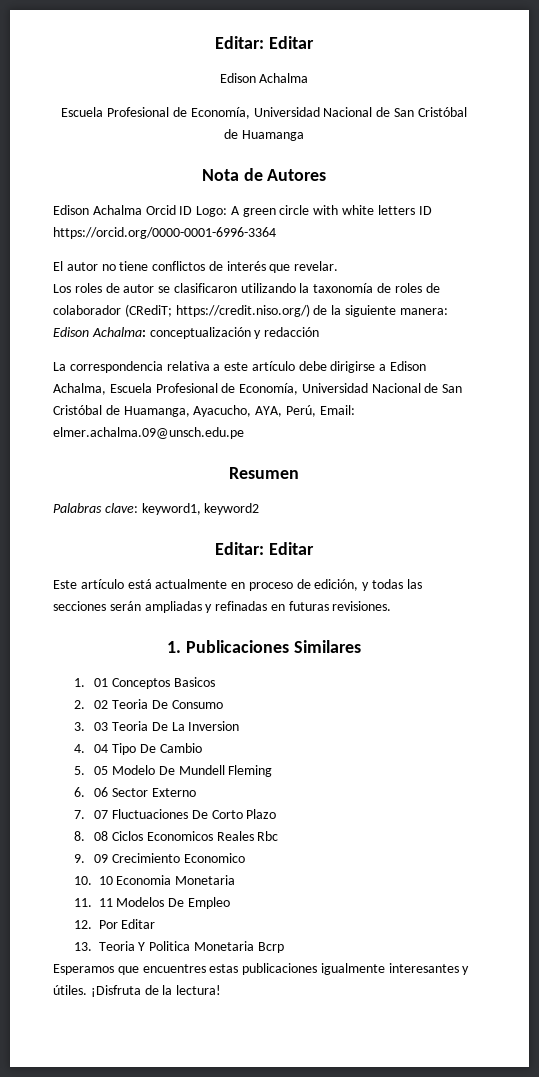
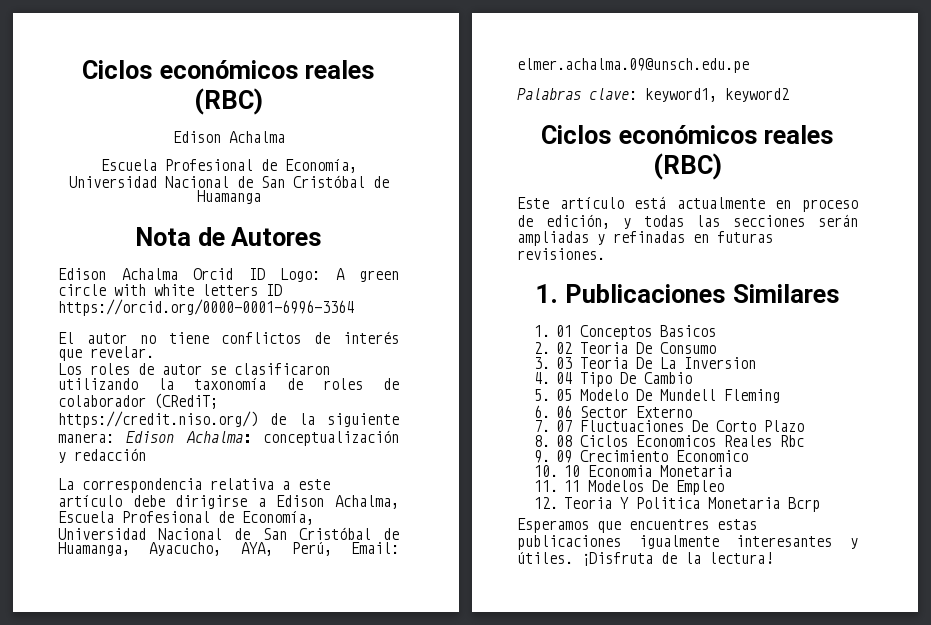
[215,36,314,49] Editar: Editar -> [81,60,376,79] [194,88,263,115] Ciclos económicos reales (RBC)
[229,467,299,479] // Resumen -> (749, 65) none
[215,542,314,555] Editar: Editar -> [540,125,835,144] [653,153,722,180] Ciclos económicos reales (RBC)
[98,919,156,929] [73,942,92,951] Por Editar // 13. -> (558, 503) none

